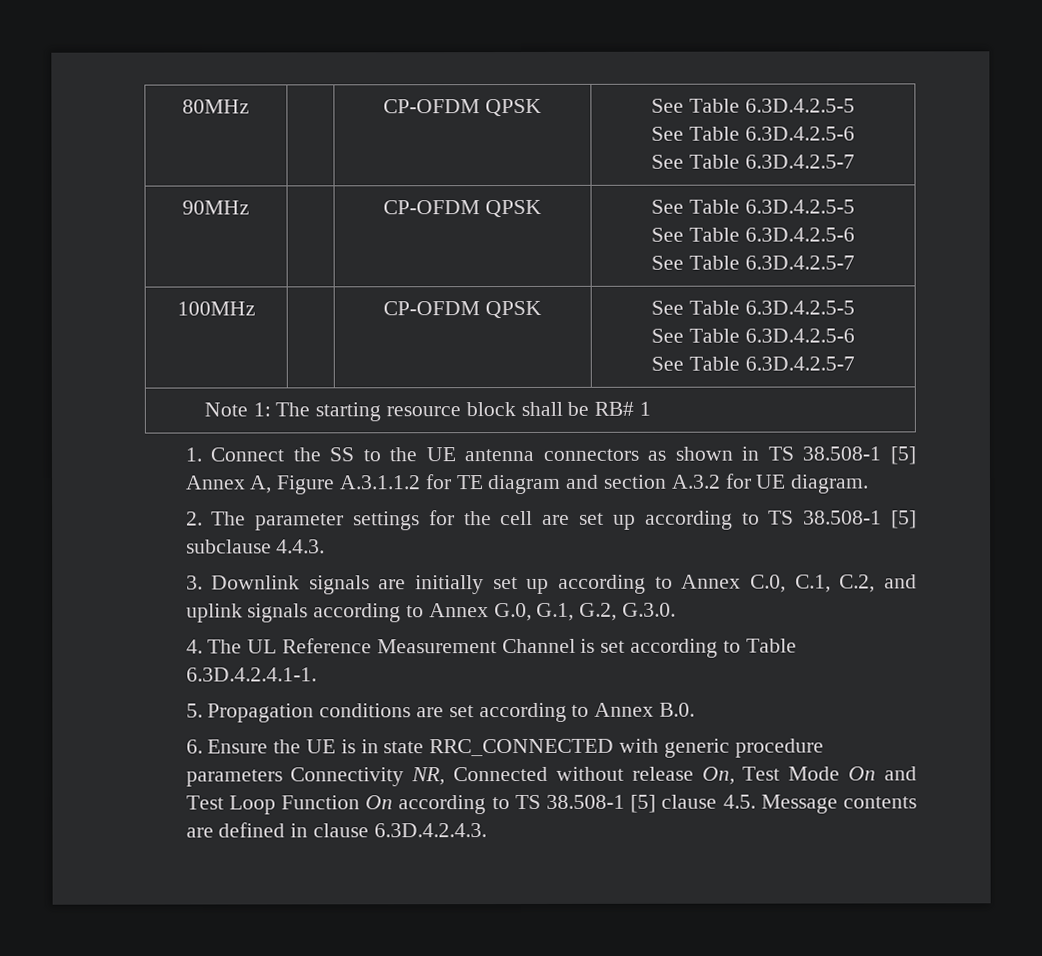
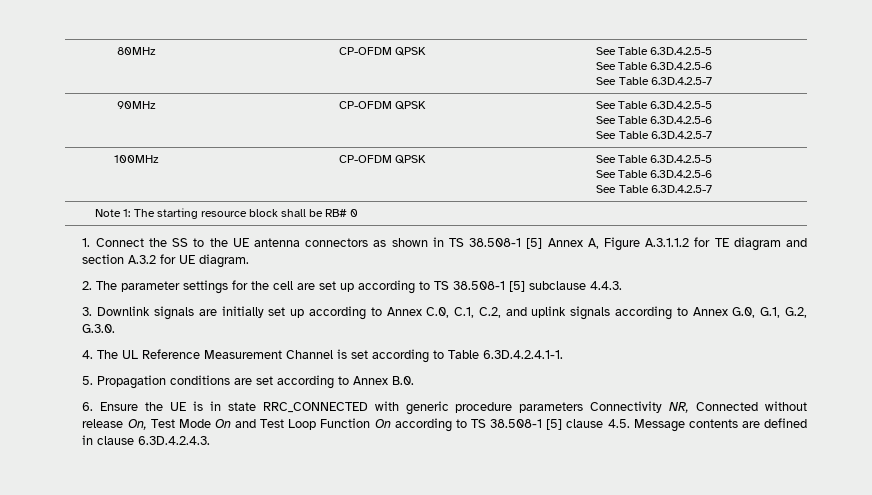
[639,401,652,416] 1 -> [350,209,359,217] 0

